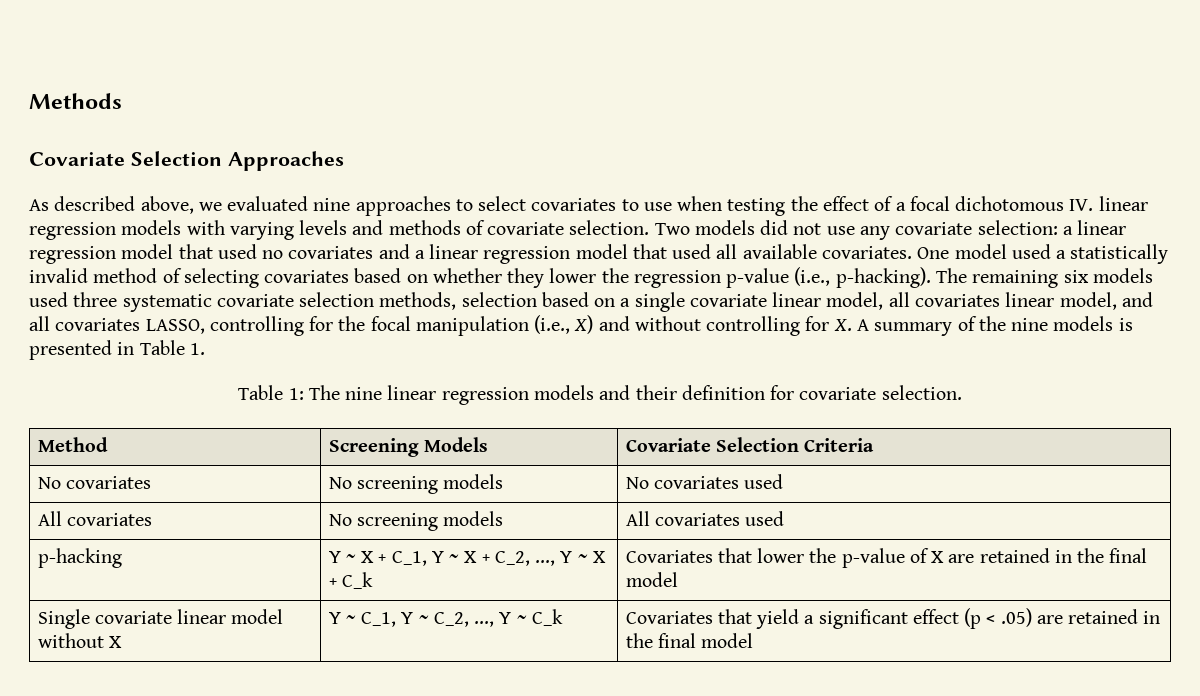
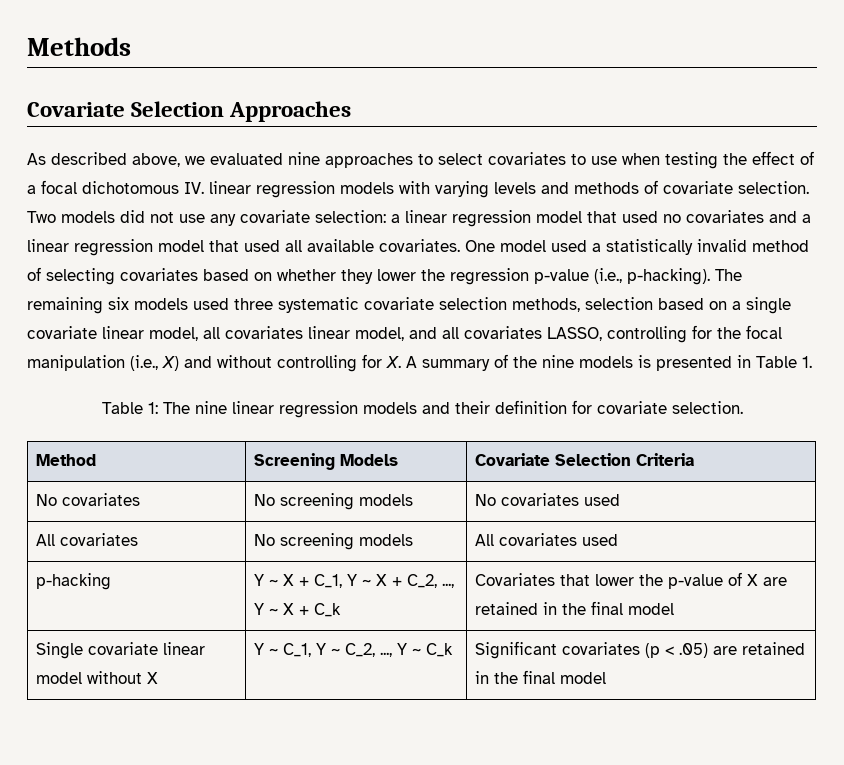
[625,609,959,629] Covariates that yield a significant effect -> [475,641,641,659] Significant covariates

